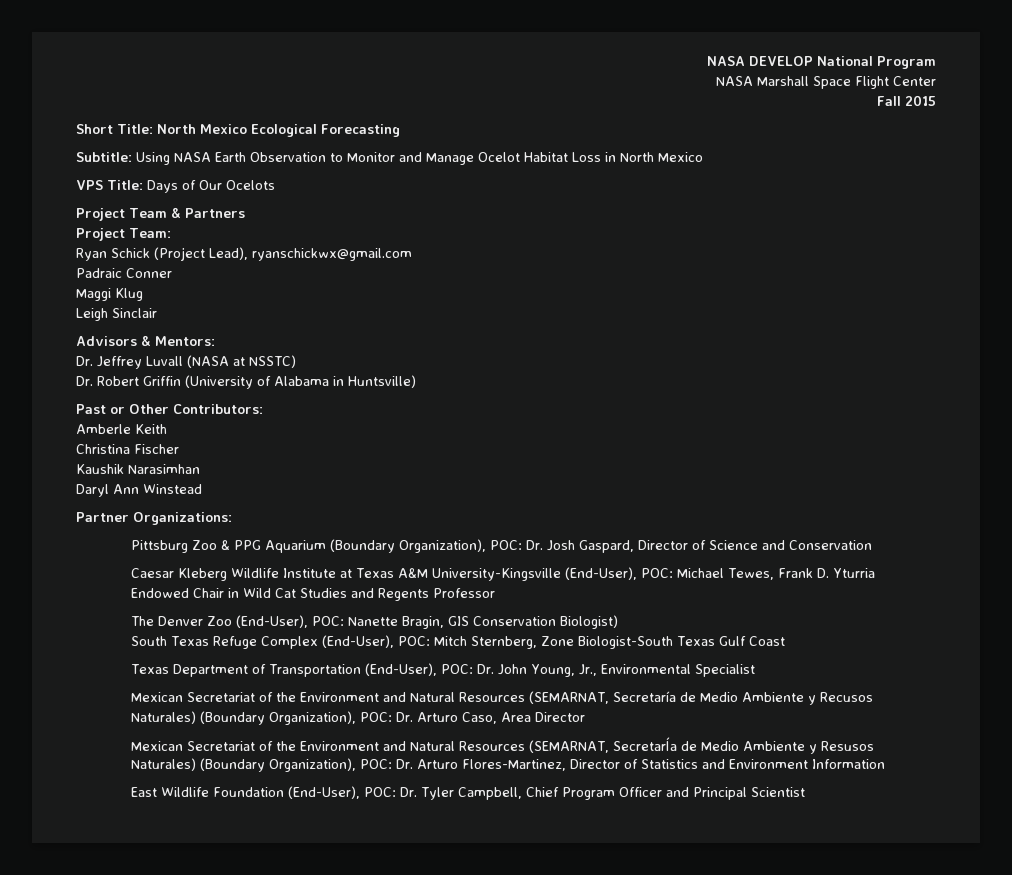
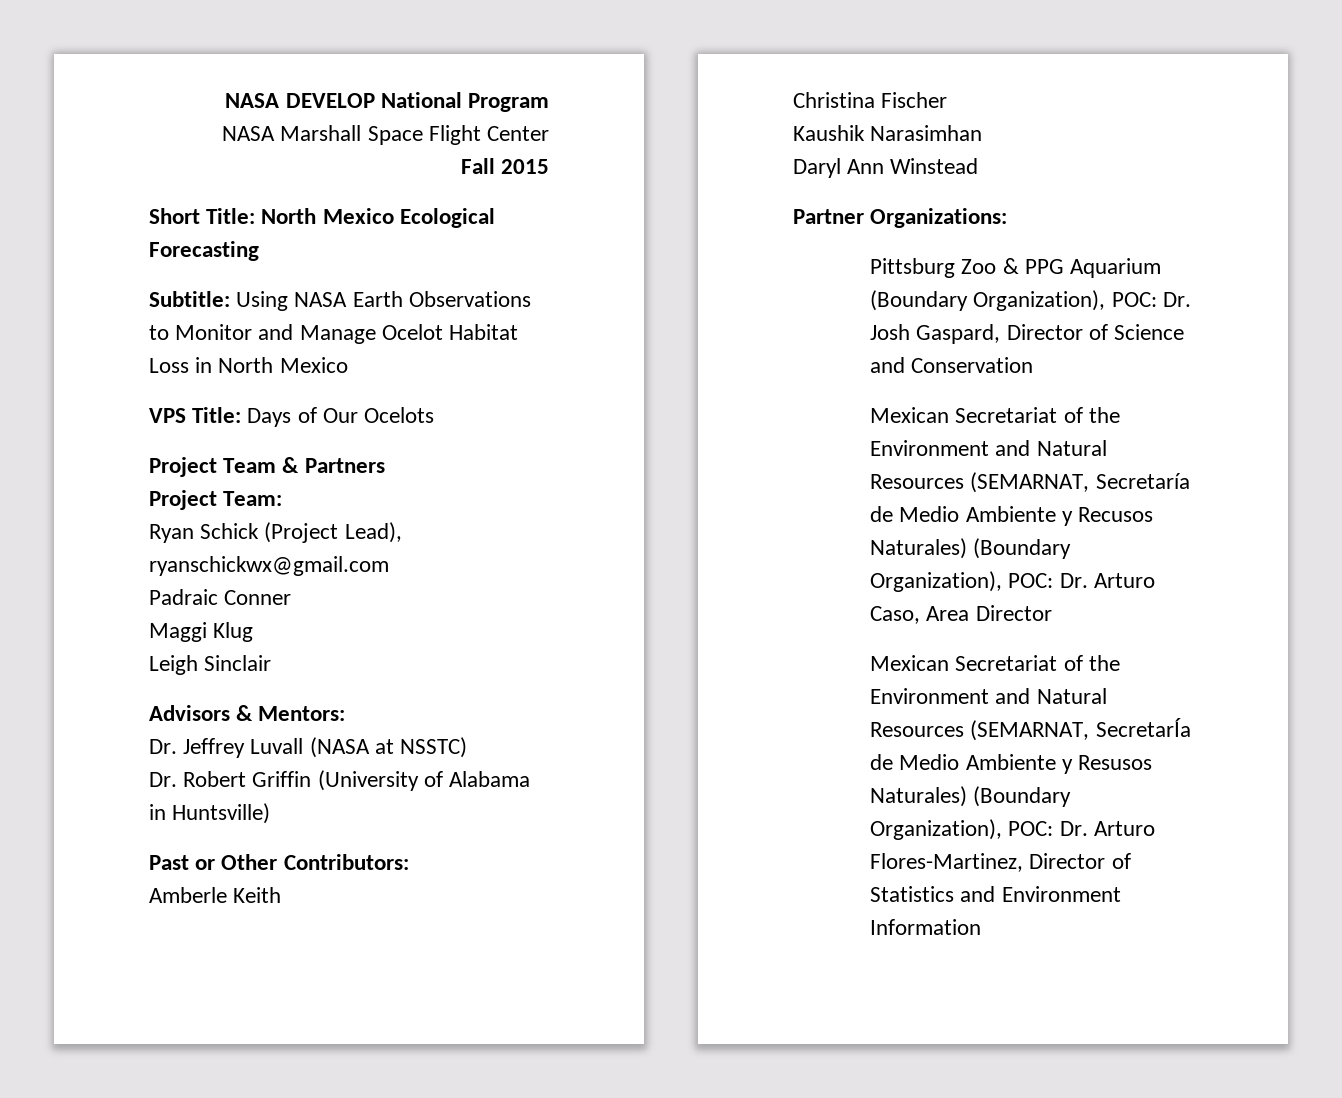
[250,152,326,162] Observation -> [408,291,531,307] Observations
[130,567,875,581] [130,588,495,601] [130,615,618,629] [130,635,785,649] [130,663,755,677] // Caesar Kleberg Wildlife Institute at Texas A&M University-Kingsville (End-User), POC: Michael Tewes, Frank D. Yturria Endowed Chair in Wild Cat Studies and Regents Professor // The Denver Zoo (End-User), POC: Nanette Bragin, GIS Conservation Biologist) // South Texas Refuge Complex (End-User), POC: Mitch Sternberg, Zone Biologist-South Texas Gulf Coast // Texas Department of Transportation (End-User), POC: Dr. John Young, Jr., Environmental Specialist -> (1034, 365) none
[130,786,805,800] // East Wildlife Foundation (End-User), POC: Dr. Tyler Campbell, Chief Program Officer and Principal Scientist -> (982, 927) none

